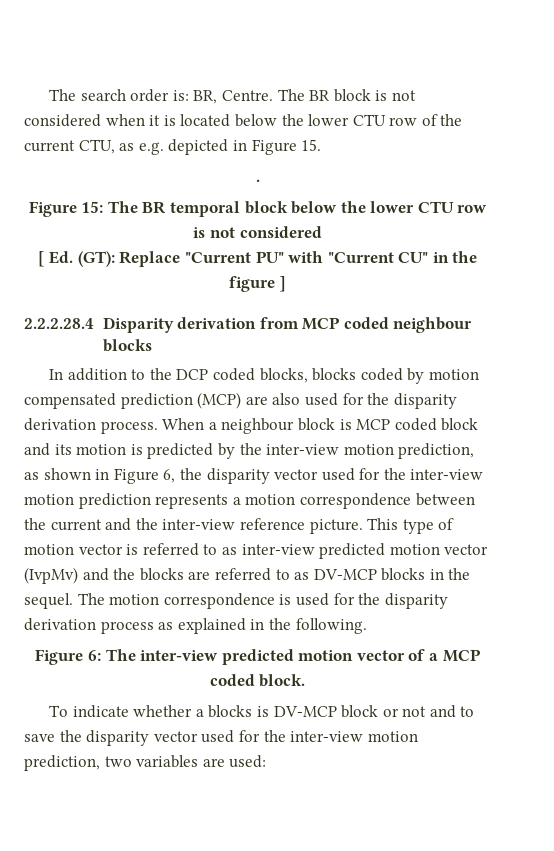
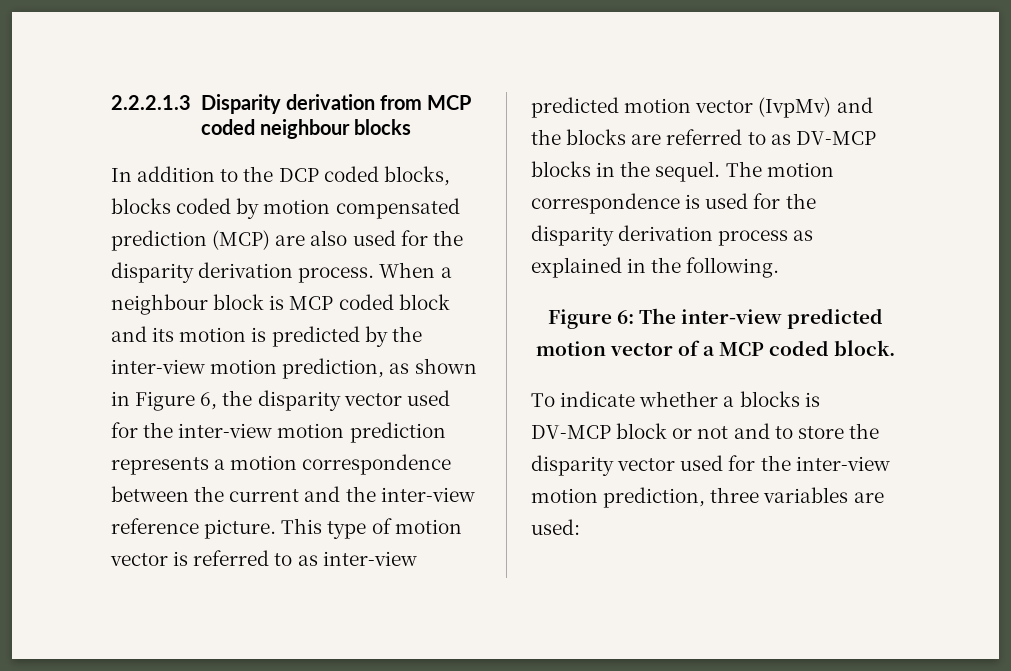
[48,89,416,104] [24,114,463,127] [24,139,322,155] [255,179,260,182] [28,201,488,217] [193,226,322,238] [37,251,478,267] [228,276,287,292] [24,318,94,329] The search order is: BR, Centre. The BR block is not considered when it is located below the lower CTU row of the current CTU, as e.g. depicted in Figure 15. // . // Figure 15: The BR temporal block below the lower CTU row is not considered // [ Ed. (GT): Replace "Current PU" with "Current CU" in the figure ] // 2.2.2.28.4 -> [111,95,191,110] 2.2.2.1.3
[24,734,55,742] save -> [797,426,844,439] store
[104,756,132,767] two -> [710,487,760,503] three

